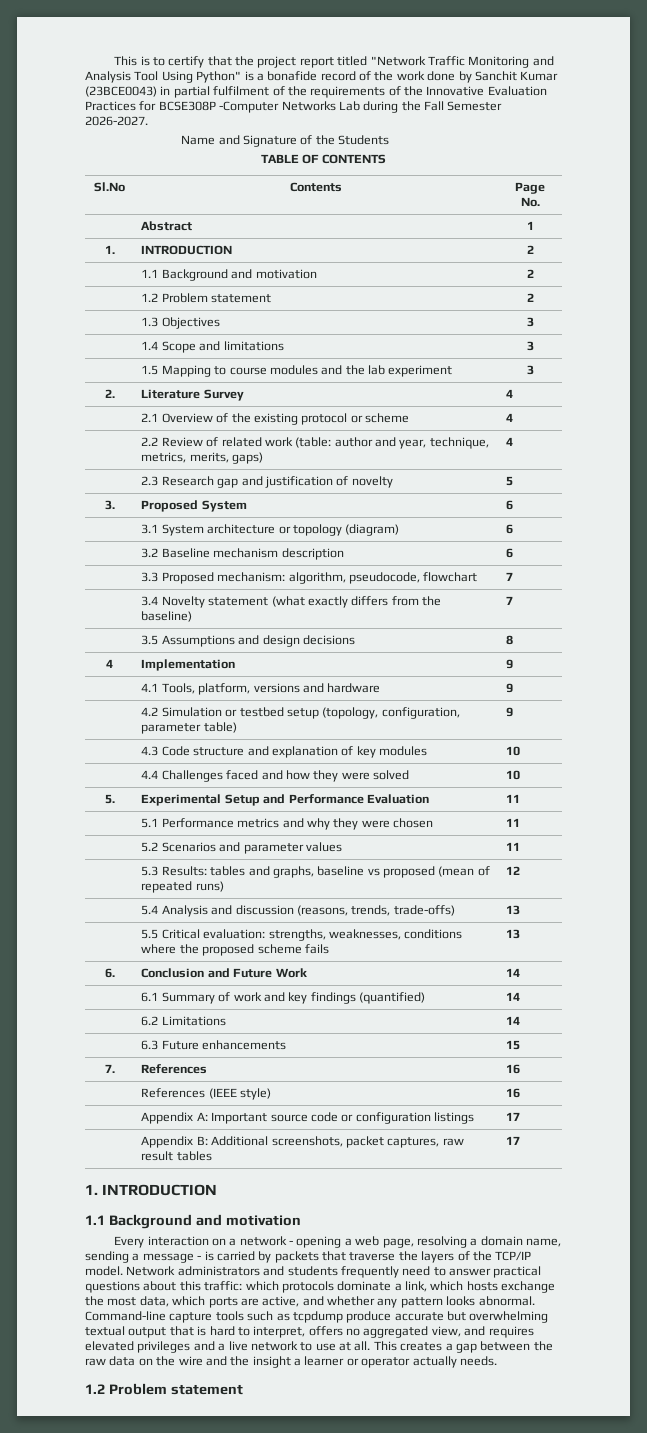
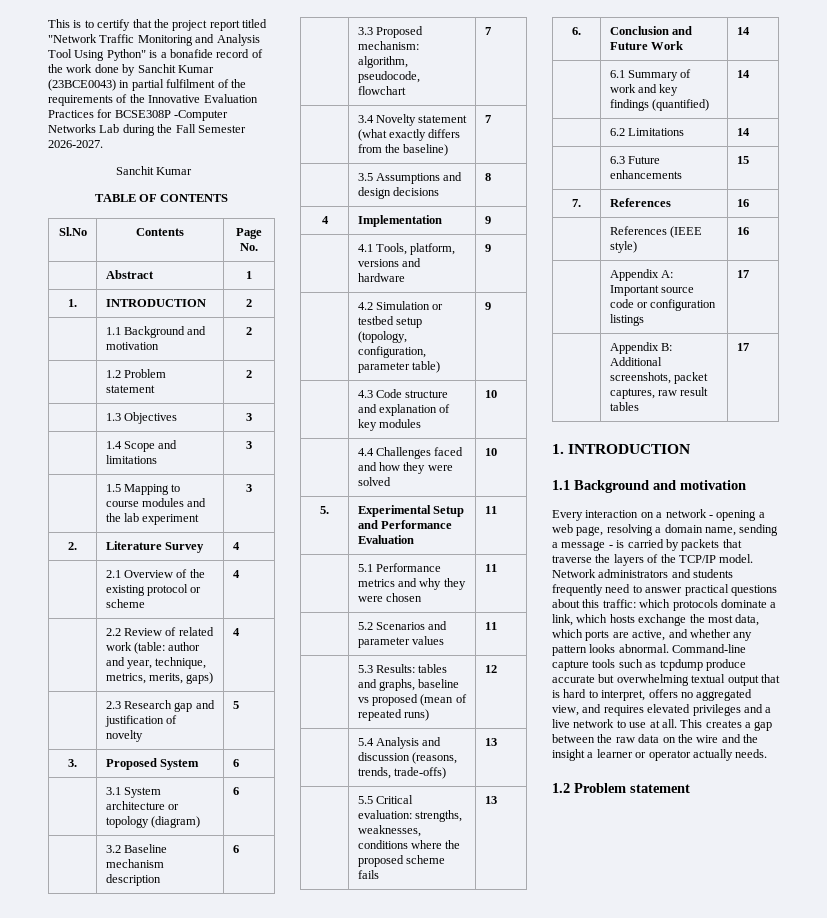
[181,135,390,147] Name and Signature of the Students -> [116,166,193,175] Sanchit Kumar

